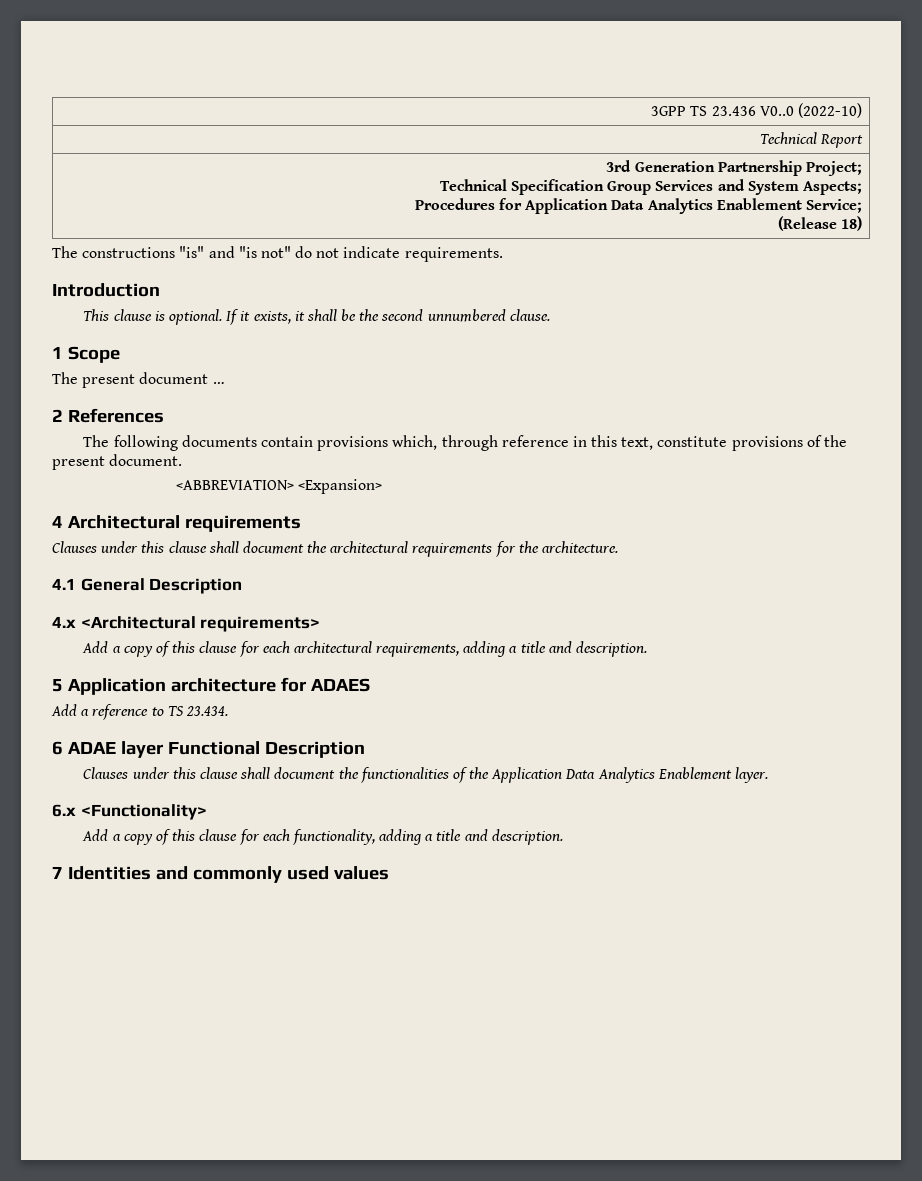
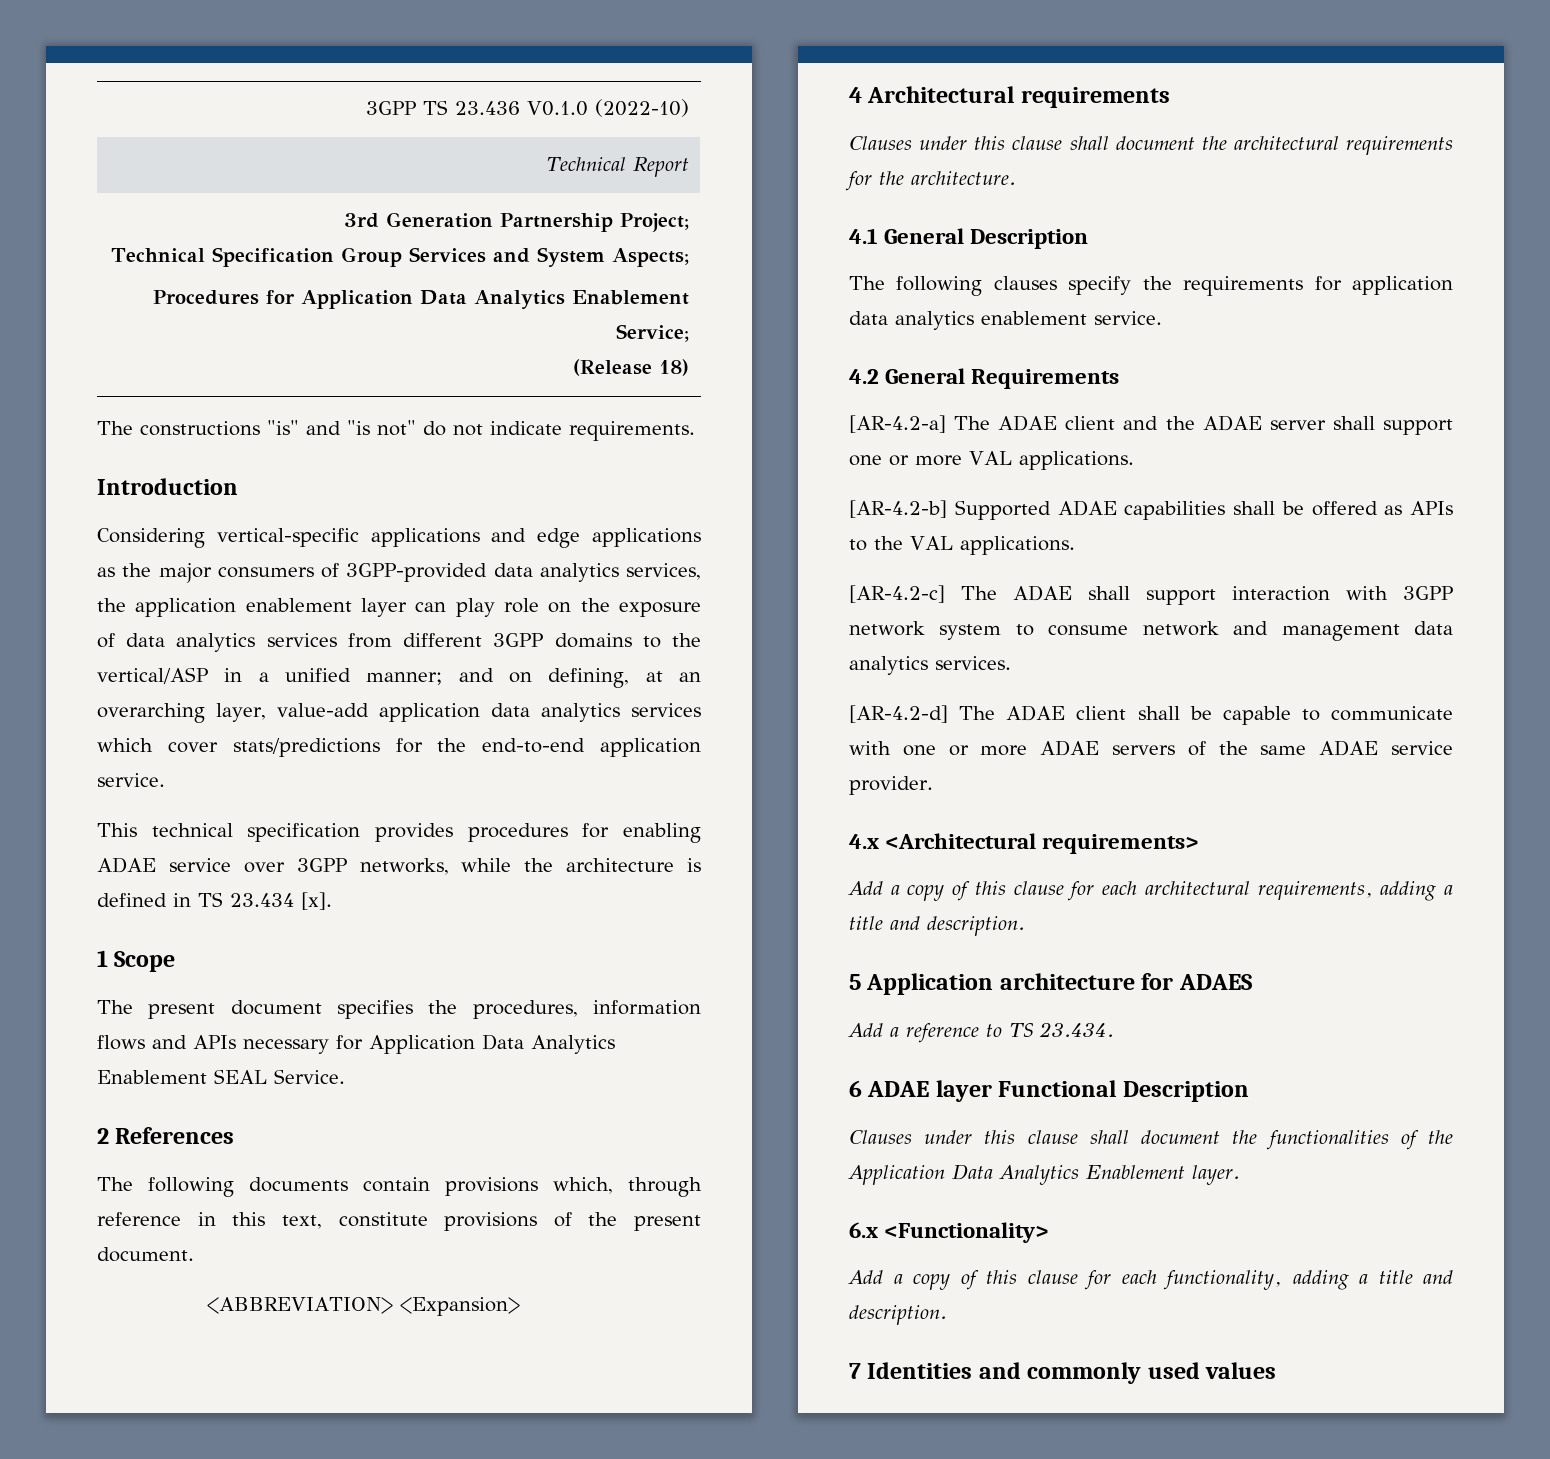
[759,106,794,116] V0..0 -> [527,101,589,116] V0.1.0
[83,309,550,325] This clause is optional. If it exists, it shall be the second unnumbered clause. -> [97,528,701,548] [97,563,701,583] [97,598,701,617] [97,633,701,652] [97,667,701,688] [97,703,702,723] [97,738,701,757] [97,773,165,787] [97,823,702,843] [97,857,701,875] [97,892,332,910] Considering vertical-specific applications and edge applications as the major consumers of 3GPP-provided data analytics services, the application enablement layer can play role on the exposure of data analytics services from different 3GPP domains to the vertical/ASP in a unified manner; and on defining, at an overarching layer, value-add application data analytics services which cover stats/predictions for the end-to-end application service. // This technical specification provides procedures for enabling ADAE service over 3GPP networks, while the architecture is defined in TS 23.434 [x].
[212,382,225,384] … -> [337,1000,701,1019] [97,1034,615,1054] [97,1069,345,1084] specifies the procedures, information flows and APIs necessary for Application Data Analytics Enablement SEAL Service.
(243, 586) none -> [849,276,1453,296] [849,311,1162,330] [849,368,1120,389] [849,415,1453,435] [849,451,1134,470] [849,500,1453,520] [849,536,1075,555] [849,585,1453,605] [849,621,1453,641] [849,656,1011,675] [849,705,1453,725] [849,740,1453,756] [849,776,933,795] // The following clauses specify the requirements for application data analytics enablement service. // 4.2 General Requirements // [AR-4.2-a] The ADAE client and the ADAE server shall support one or more VAL applications. // [AR-4.2-b] Supported ADAE capabilities shall be offered as APIs to the VAL applications. // [AR-4.2-c] The ADAE shall support interaction with 3GPP network system to consume network and management data analytics services. // [AR-4.2-d] The ADAE client shall be capable to communicate with one or more ADAE servers of the same ADAE service provider.

